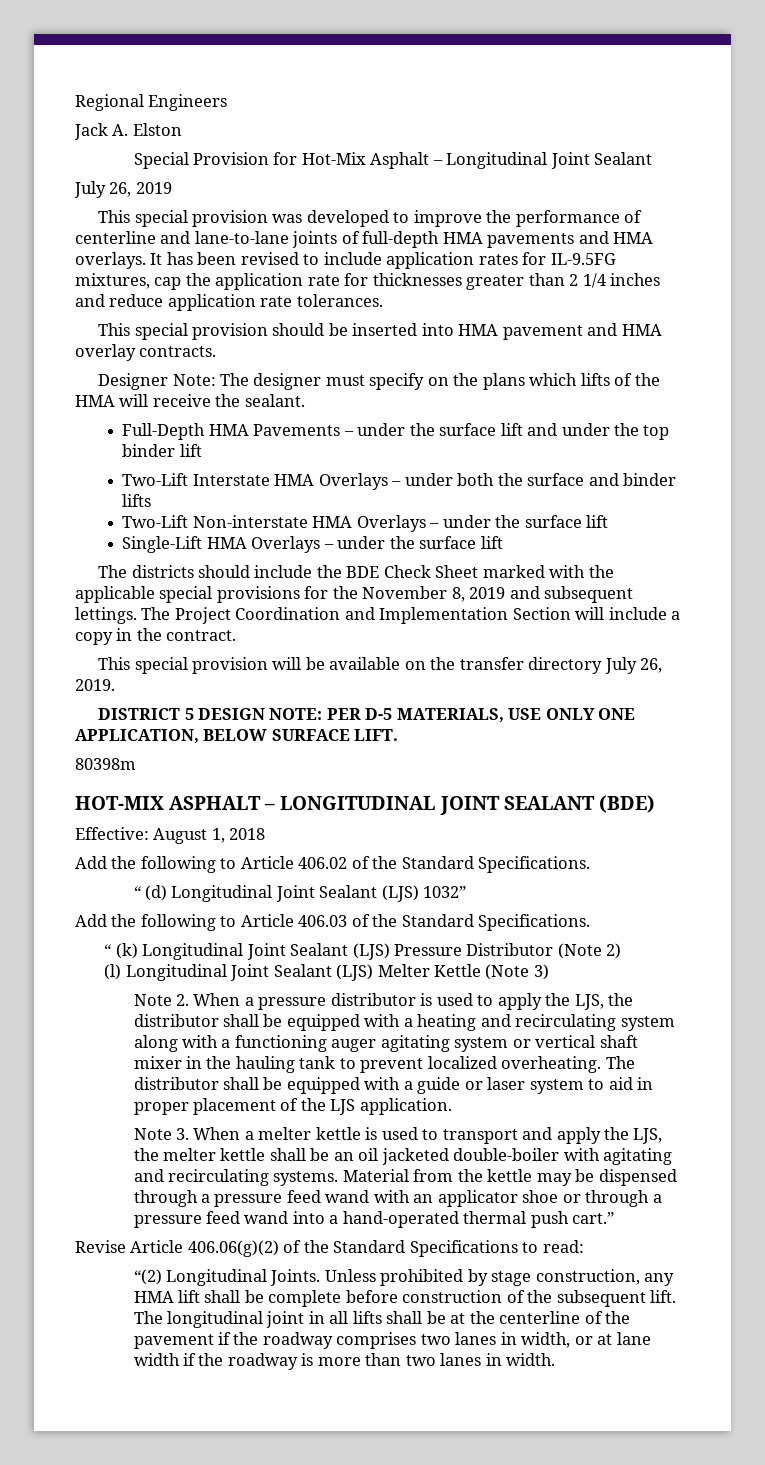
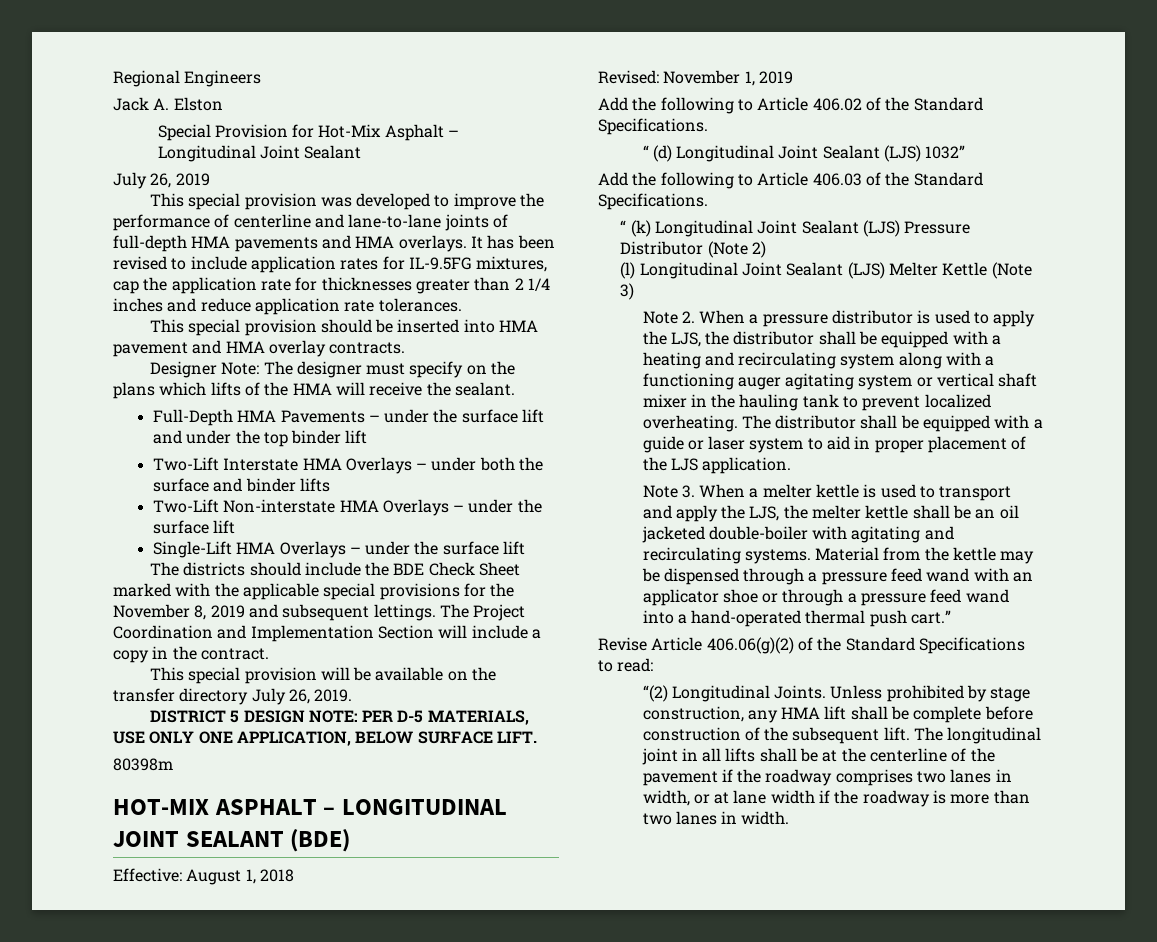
(266, 834) none -> [598,70,793,86] // Revised: November 1, 2019

